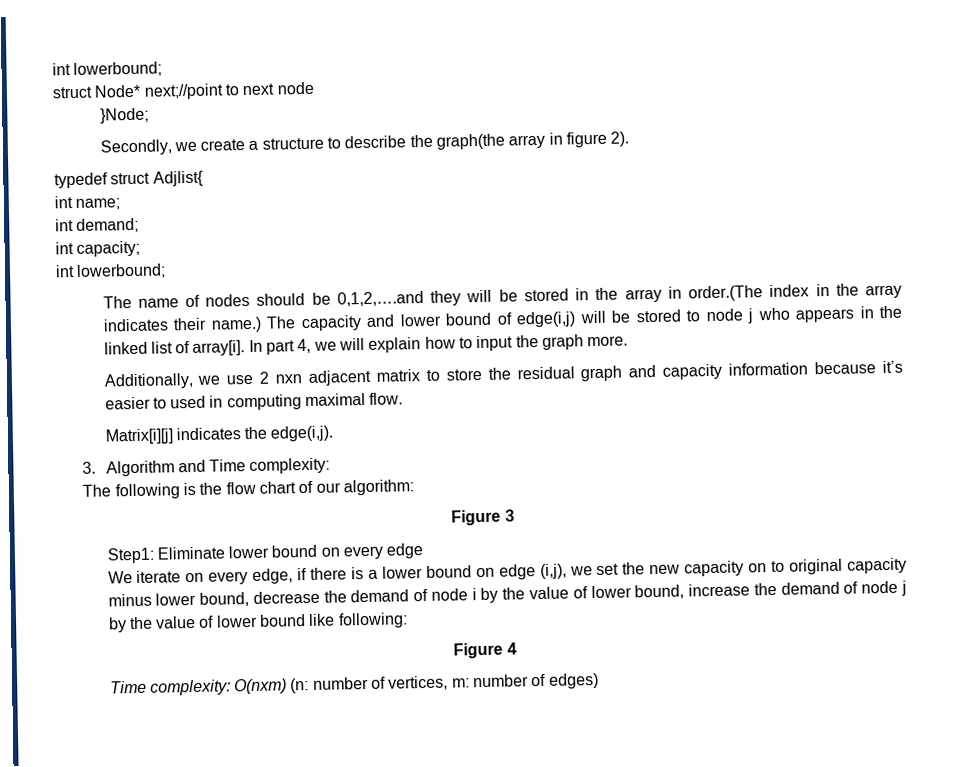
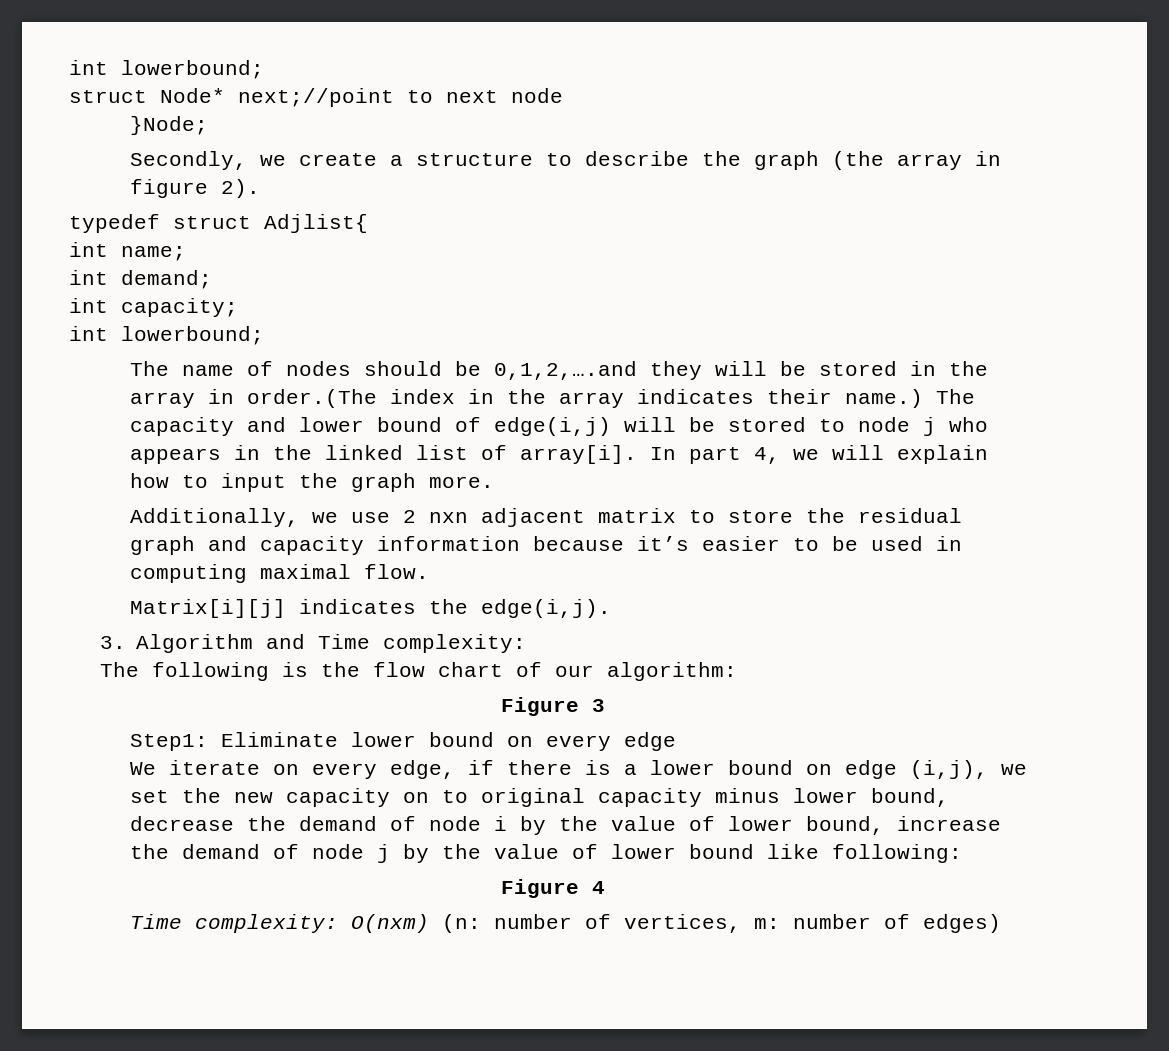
[436,133,506,150] graph(the -> [754,151,885,170] graph (the
(167, 403) none -> [832,536,859,551] be

